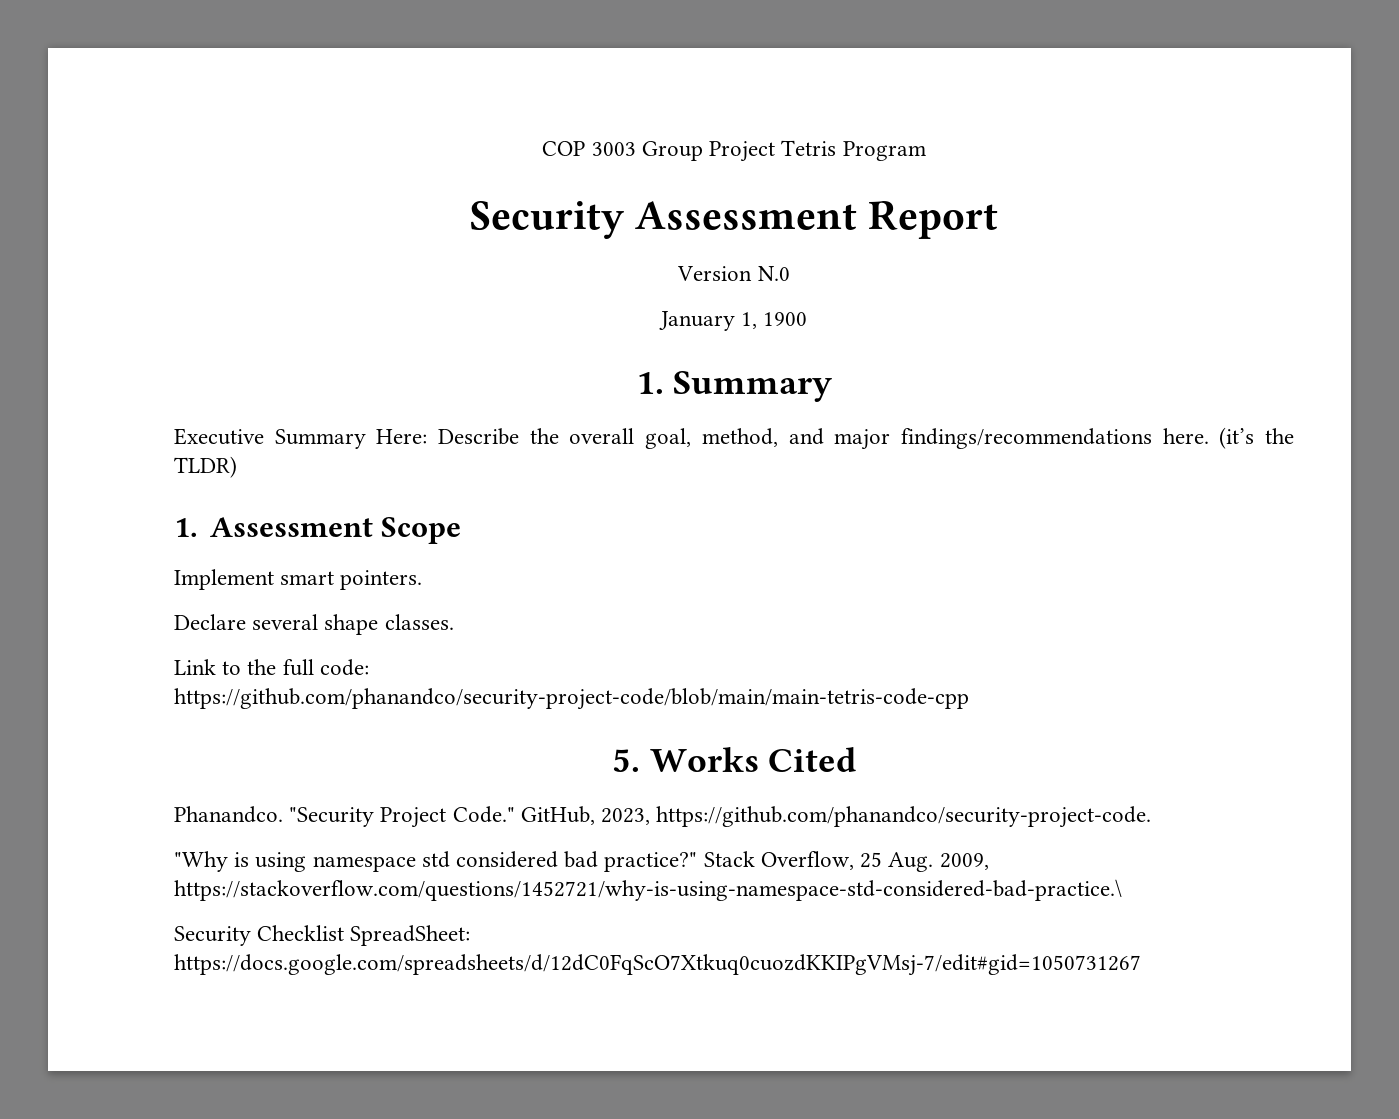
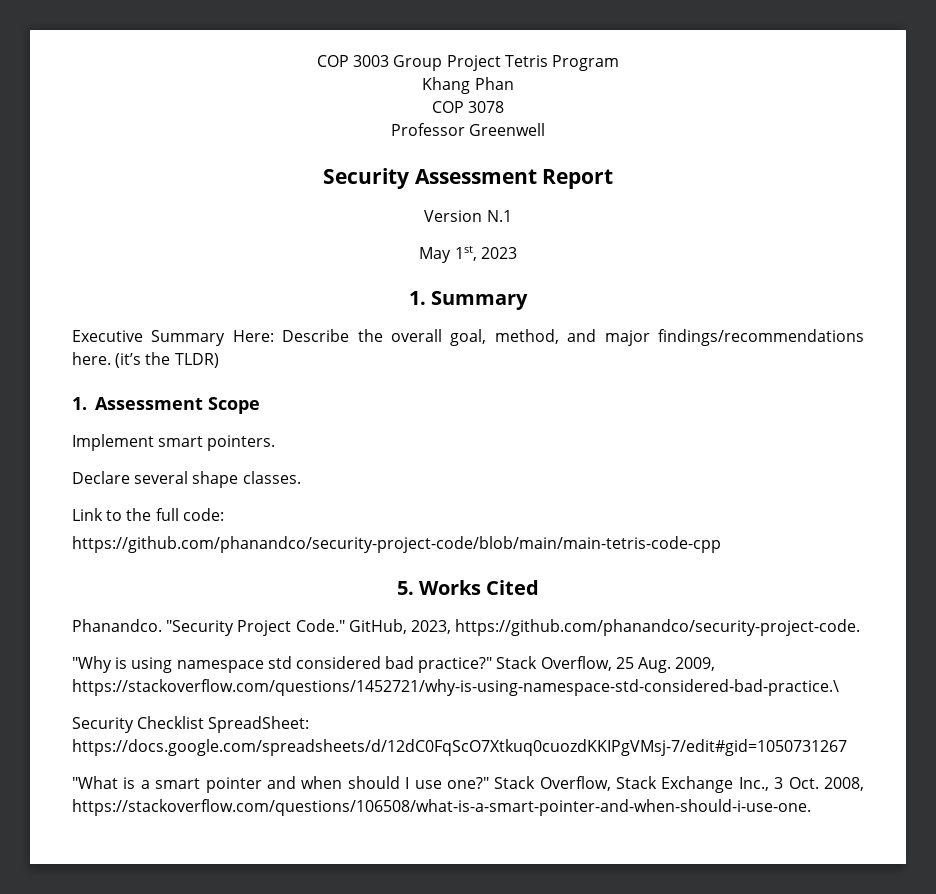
(926, 151) none -> [422,77,514,94] [431,101,505,113] [390,123,546,136] // Khang Phan // COP 3078 // Professor Greenwell
[757,266,790,281] [658,311,808,331] N.0 // January 1, 1900 -> [486,210,512,222] [419,246,517,263] N.1 // May 1st, 2023
(1141, 965) none -> [72,776,865,793] [72,799,811,816] // "What is a smart pointer and when should I use one?" Stack Overflow, Stack Exchange Inc., 3 Oct. 2008, https://stackoverflow.com/questions/106508/what-is-a-smart-pointer-and-when-should-i-use-one.

